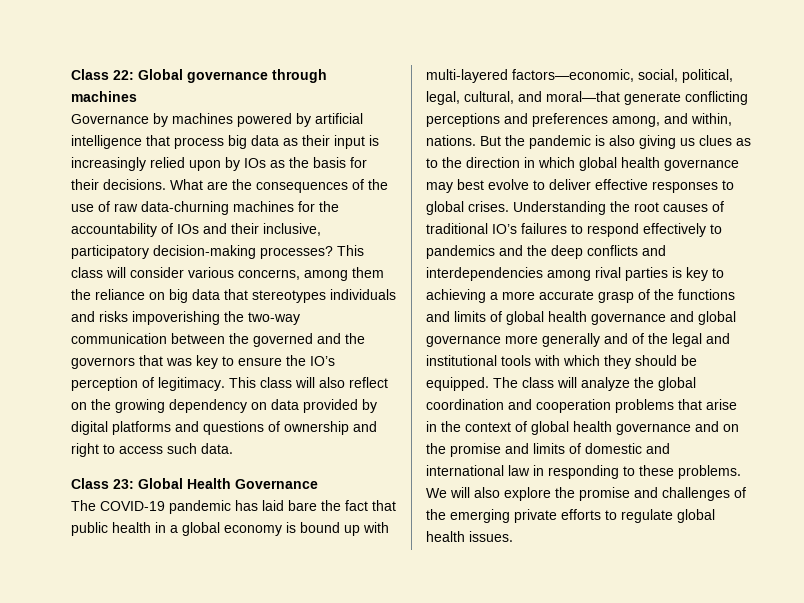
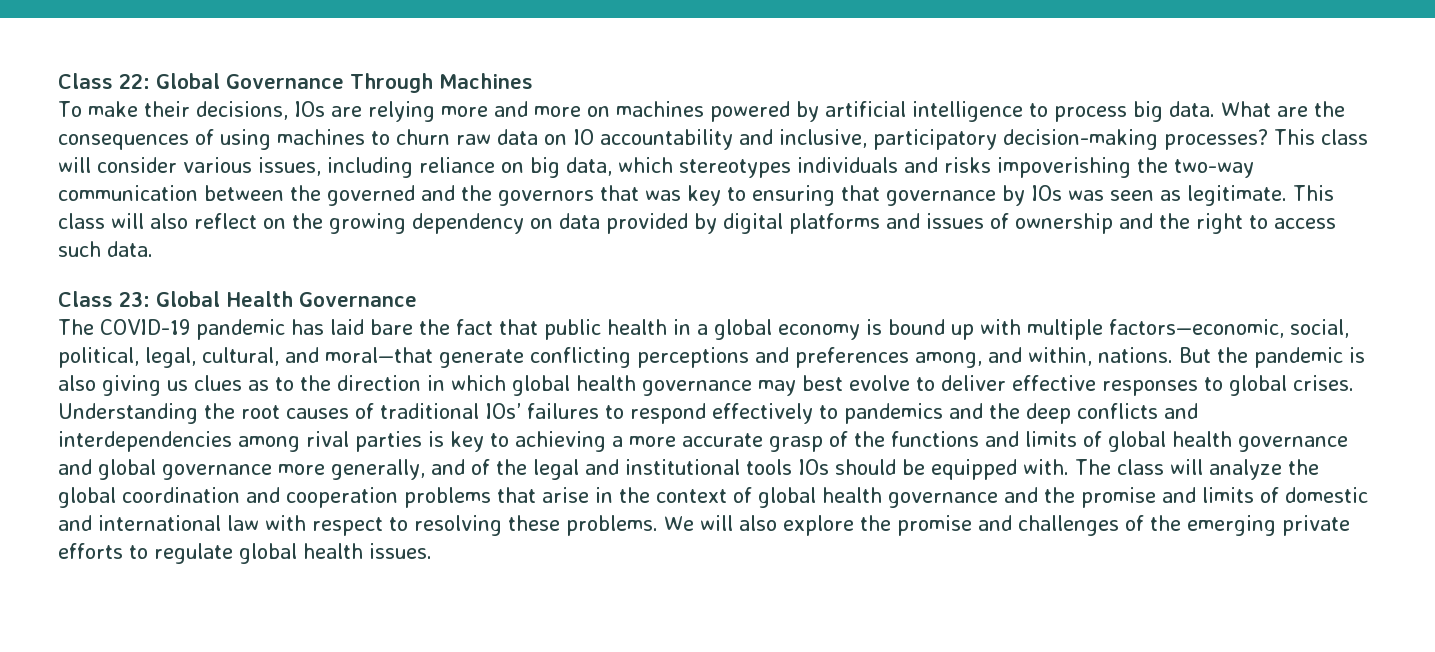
[187,69,327,83] [71,91,137,102] [71,113,168,127] governance through machines // Governance by -> [226,73,533,93] [58,101,610,122] Governance Through Machines // To make their decisions, IOs are relying more and more on
[146,135,170,146] that -> [1028,103,1048,117] to
[251,135,379,149] [71,157,367,171] [71,179,166,190] data as their input is increasingly relied upon by IOs as the basis for their decisions. -> [1168,101,1215,117] data.
[368,179,388,190] [71,201,339,215] [71,223,259,237] the use of raw data-churning machines for the accountability of IOs and their -> [220,129,773,150] using machines to churn raw data on IO accountability and
[238,267,384,281] [71,289,91,300] concerns, among them the -> [258,157,413,178] issues, including
[192,289,248,300] data that -> [566,157,673,176] data, which
[238,355,335,366] [71,377,225,391] ensure the IO’s perception of legitimacy. -> [752,185,1287,206] ensuring that governance by IOs was seen as legitimate.
[203,421,264,435] questions -> [926,213,984,229] issues
(377, 426) none -> [1159,213,1190,229] the
[426,69,508,83] multi-layered -> [1027,319,1103,340] multiple
[492,224,517,234] IO’s -> [485,403,521,419] IOs’
[542,333,600,347] generally -> [331,459,425,480] generally,
[534,355,697,369] [426,377,489,391] with which they should be equipped. -> [798,459,1069,480] IOs should be equipped with.
[723,424,739,432] on -> (1038, 495) none
[533,465,635,479] in responding to -> [265,515,502,536] with respect to resolving

